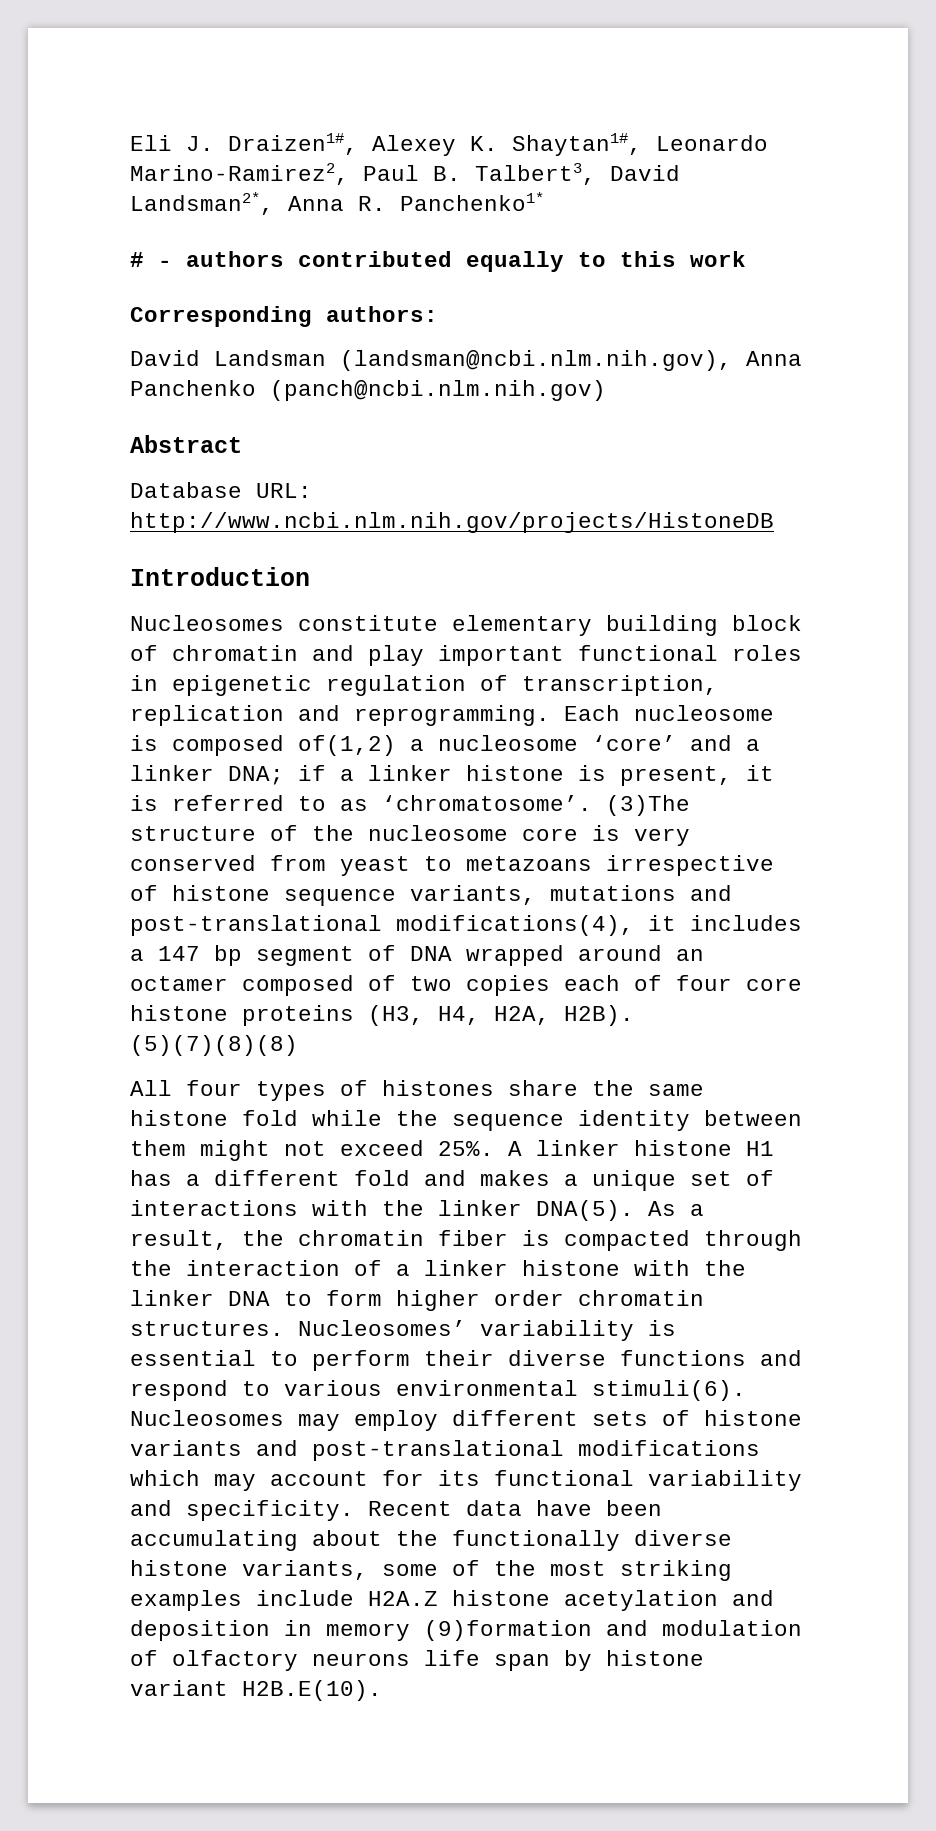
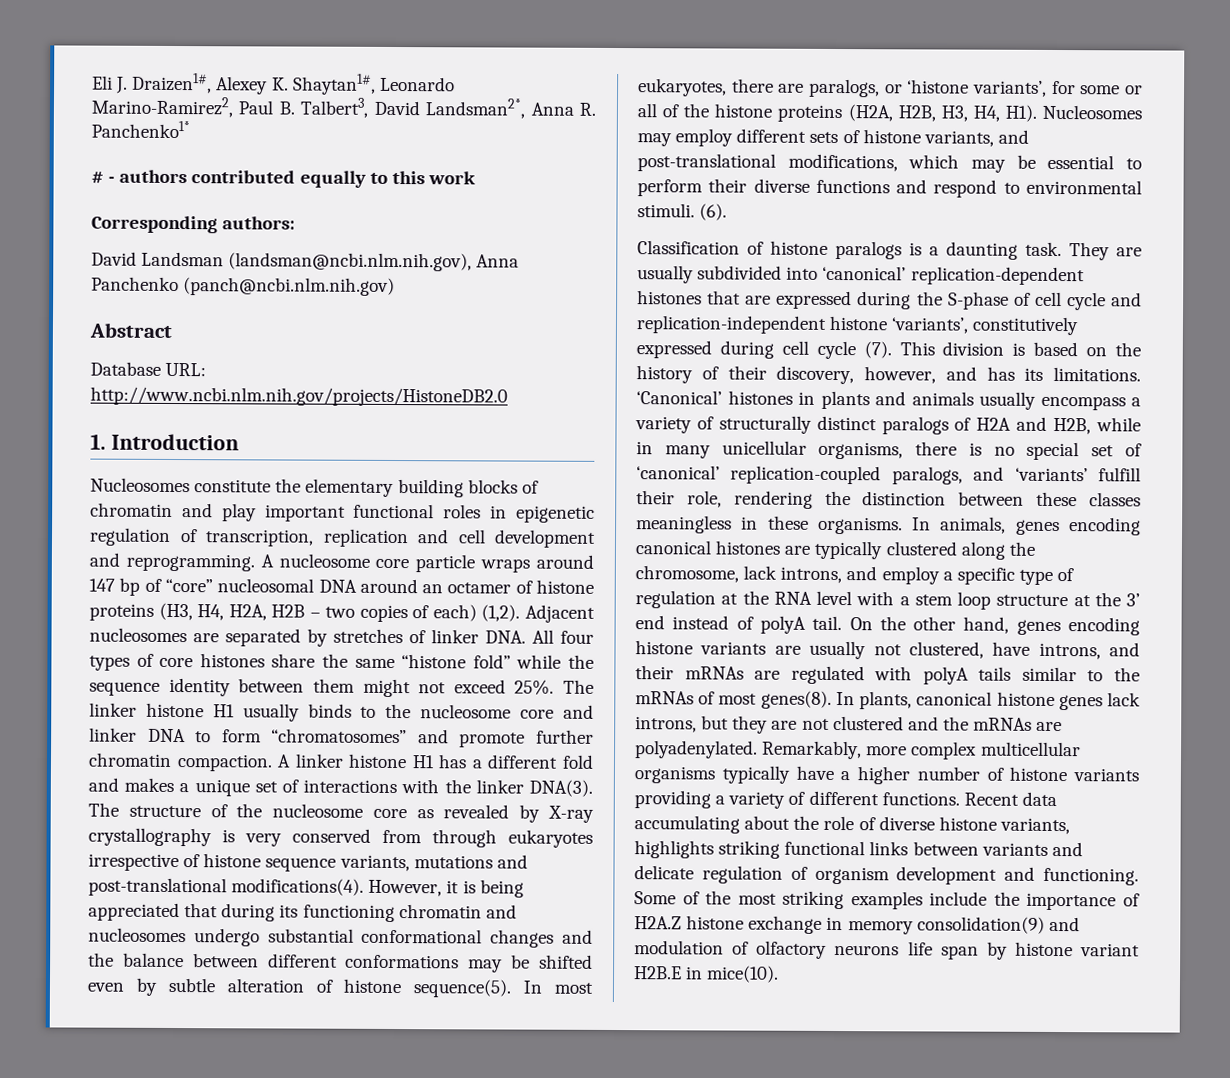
[130,512,774,533] http://www.ncbi.nlm.nih.gov/projects/HistoneDB // -> [90,386,508,407] [90,433,106,450] http://www.ncbi.nlm.nih.gov/projects/HistoneDB2.0 // 1.
(438, 623) none -> [275,478,302,493] the
[732,615,802,631] block -> [467,479,518,494] blocks
[354,705,774,726] [130,735,760,756] [130,765,774,786] [130,795,690,816] [130,825,690,846] [130,855,774,876] [130,885,732,906] [130,915,802,936] [130,945,704,966] [130,975,802,996] reprogramming. Each nucleosome is composed of(1,2) a nucleosome ‘core’ and a linker DNA; if a linker histone is present, it is referred to as ‘chromatosome’. (3)The structure of the nucleosome core is very conserved from yeast to metazoans irrespective of histone sequence variants, mutations and post-translational modifications(4), it includes a 147 bp segment of DNA wrapped around an octamer composed of two copies each of four core -> [457,529,596,548] [89,552,595,573] [89,577,533,596] cell development and reprogramming. A nucleosome core particle wraps around 147 bp of “core” nucleosomal DNA around an octamer of
[564,1005,634,1026] [130,1035,298,1056] H2B). (5)(7)(8)(8) // -> [271,604,595,623] [89,627,526,647] H2B – two copies of each) (1,2). Adjacent nucleosomes are separated by stretches of linker DNA.
(368, 1088) none -> [159,657,194,668] core
[130,1110,298,1126] histone fold -> [401,654,511,669] “histone fold”
(494, 1148) none -> [563,679,594,694] [89,702,595,722] [89,727,594,748] [88,752,273,772] The linker histone H1 usually binds to the nucleosome core and linker DNA to form “chromatosomes” and promote further chromatin compaction.
[536,1200,704,1221] [130,1230,802,1251] [130,1260,746,1276] [130,1290,704,1311] [130,1320,676,1341] DNA(5). As a result, the chromatin fiber is compacted through the interaction of a linker histone with the linker DNA to form higher order chromatin structures. Nucleosomes’ variability is -> [529,779,593,797] [88,802,594,823] [88,827,593,848] [88,853,528,872] [88,877,524,898] [88,902,517,923] [88,927,593,948] [88,952,594,973] [87,977,593,998] [638,78,1143,98] [637,103,1142,123] [637,128,1029,147] [637,153,1036,173] DNA(3). The structure of the nucleosome core as revealed by X-ray crystallography is very conserved from through eukaryotes irrespective of histone sequence variants, mutations and post-translational modifications(4). However, it is being appreciated that during its functioning chromatin and nucleosomes undergo substantial conformational changes and the balance between different conformations may be shifted even by subtle alteration of histone sequence(5). In most eukaryotes, there are paralogs, or ‘histone variants’, for some or all of the histone proteins (H2A, H2B, H3, H4, H1). Nucleosomes may employ different sets of histone variants, and post-translational modifications, which may be
[284,1380,746,1401] [130,1410,802,1431] [130,1440,760,1461] [130,1470,802,1491] [130,1500,662,1521] various environmental stimuli(6). Nucleosomes may employ different sets of histone variants and post-translational modifications which may account for its functional variability and specificity. Recent data have been -> [1026,179,1142,195] [637,203,728,221] [637,240,1142,261] [637,265,1085,286] [637,290,1142,311] [636,315,1080,336] [636,340,1141,360] [636,365,1141,385] [636,390,1141,411] [635,415,1141,435] [636,440,1142,461] [636,465,1141,485] [636,490,1141,509] [636,515,1141,536] [635,540,1035,560] [635,565,1075,585] [635,590,1140,610] [635,615,1140,636] [635,640,1140,660] [635,665,1140,685] [635,690,1141,711] [635,715,1063,734] [635,740,1081,760] [634,765,1139,785] [634,790,1057,809] environmental stimuli. (6). // Classification of histone paralogs is a daunting task. They are usually subdivided into ‘canonical’ replication-dependent histones that are expressed during the S-phase of cell cycle and replication-independent histone ‘variants’, constitutively expressed during cell cycle (7). This division is based on the history of their discovery, however, and has its limitations. ‘Canonical’ histones in plants and animals usually encompass a variety of structurally distinct paralogs of H2A and H2B, while in many unicellular organisms, there is no special set of ‘canonical’ replication-coupled paralogs, and ‘variants’ fulfill their role, rendering the distinction between these classes meaningless in these organisms. In animals, genes encoding canonical histones are typically clustered along the chromosome, lack introns, and employ a specific type of regulation at the RNA level with a stem loop structure at the 3’ end instead of polyA tail. On the other hand, genes encoding histone variants are usually not clustered, have introns, and their mRNAs are regulated with polyA tails similar to the mRNAs of most genes(8). In plants, canonical histone genes lack introns, but they are not clustered and the mRNAs are polyadenylated. Remarkably, more complex multicellular organisms typically have a higher number of histone variants providing a variety of different functions. Recent data
[452,1530,620,1551] functionally -> [823,815,876,831] role of
[382,1564,438,1576] some -> [634,840,1083,859] [634,865,1139,886] [634,891,676,905] highlights striking functional links between variants and delicate regulation of organism development and functioning. Some
[368,1590,774,1611] [130,1620,270,1641] H2A.Z histone acetylation and deposition -> [993,891,1140,911] [634,915,823,934] the importance of H2A.Z histone exchange
[424,1620,592,1641] (9)formation -> [916,916,1045,934] consolidation(9)
[242,1680,382,1701] H2B.E(10). -> [634,965,780,983] H2B.E in mice(10).

